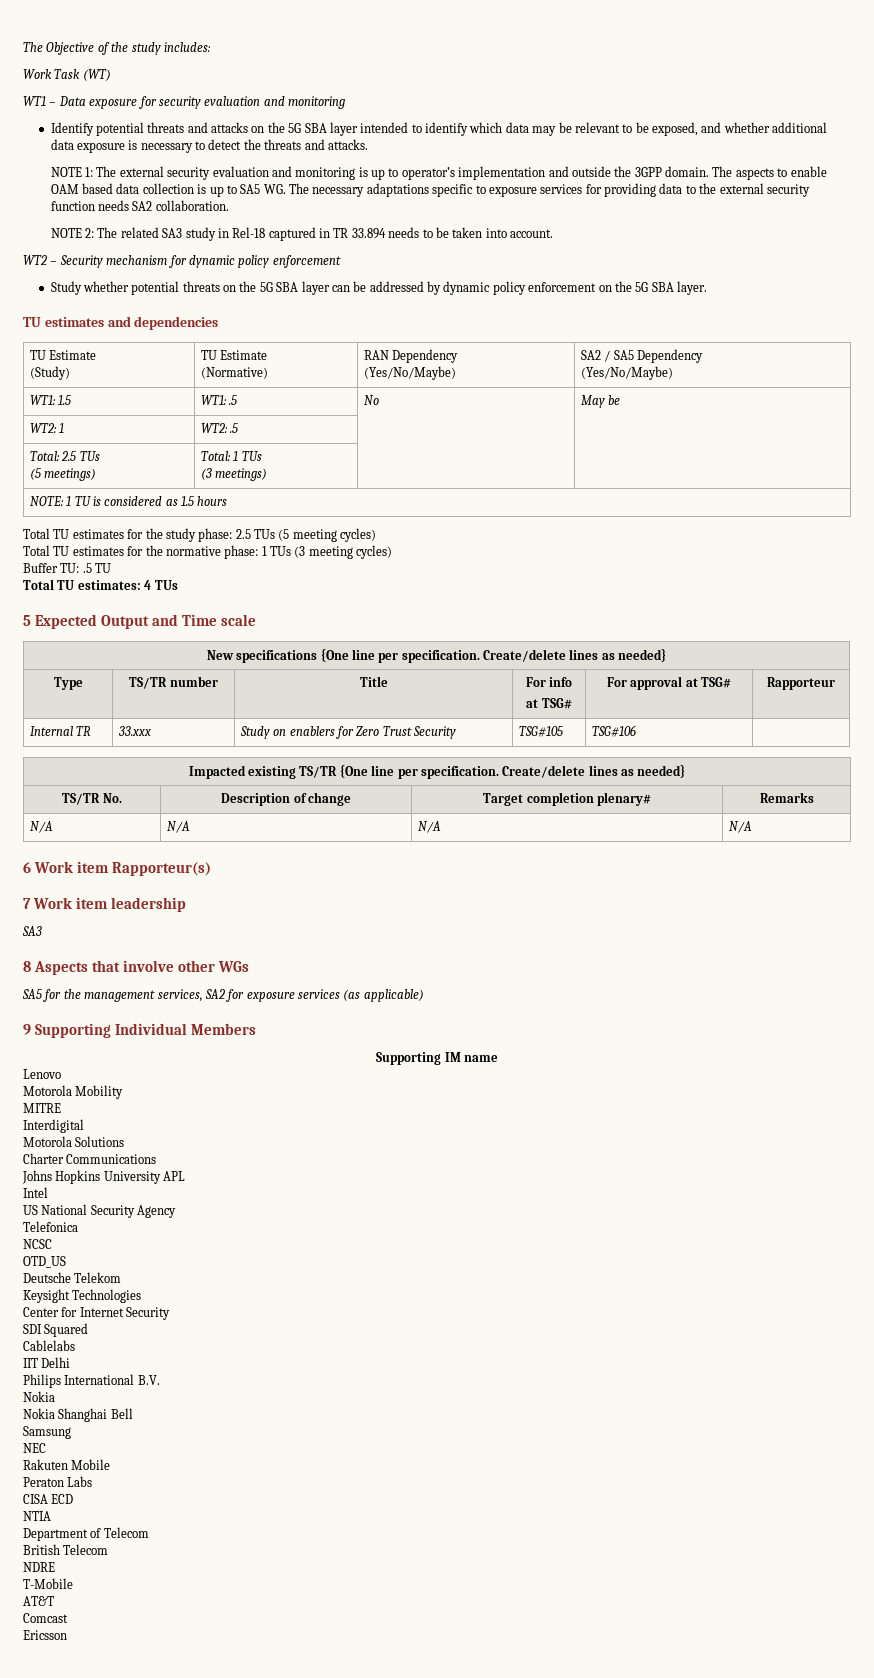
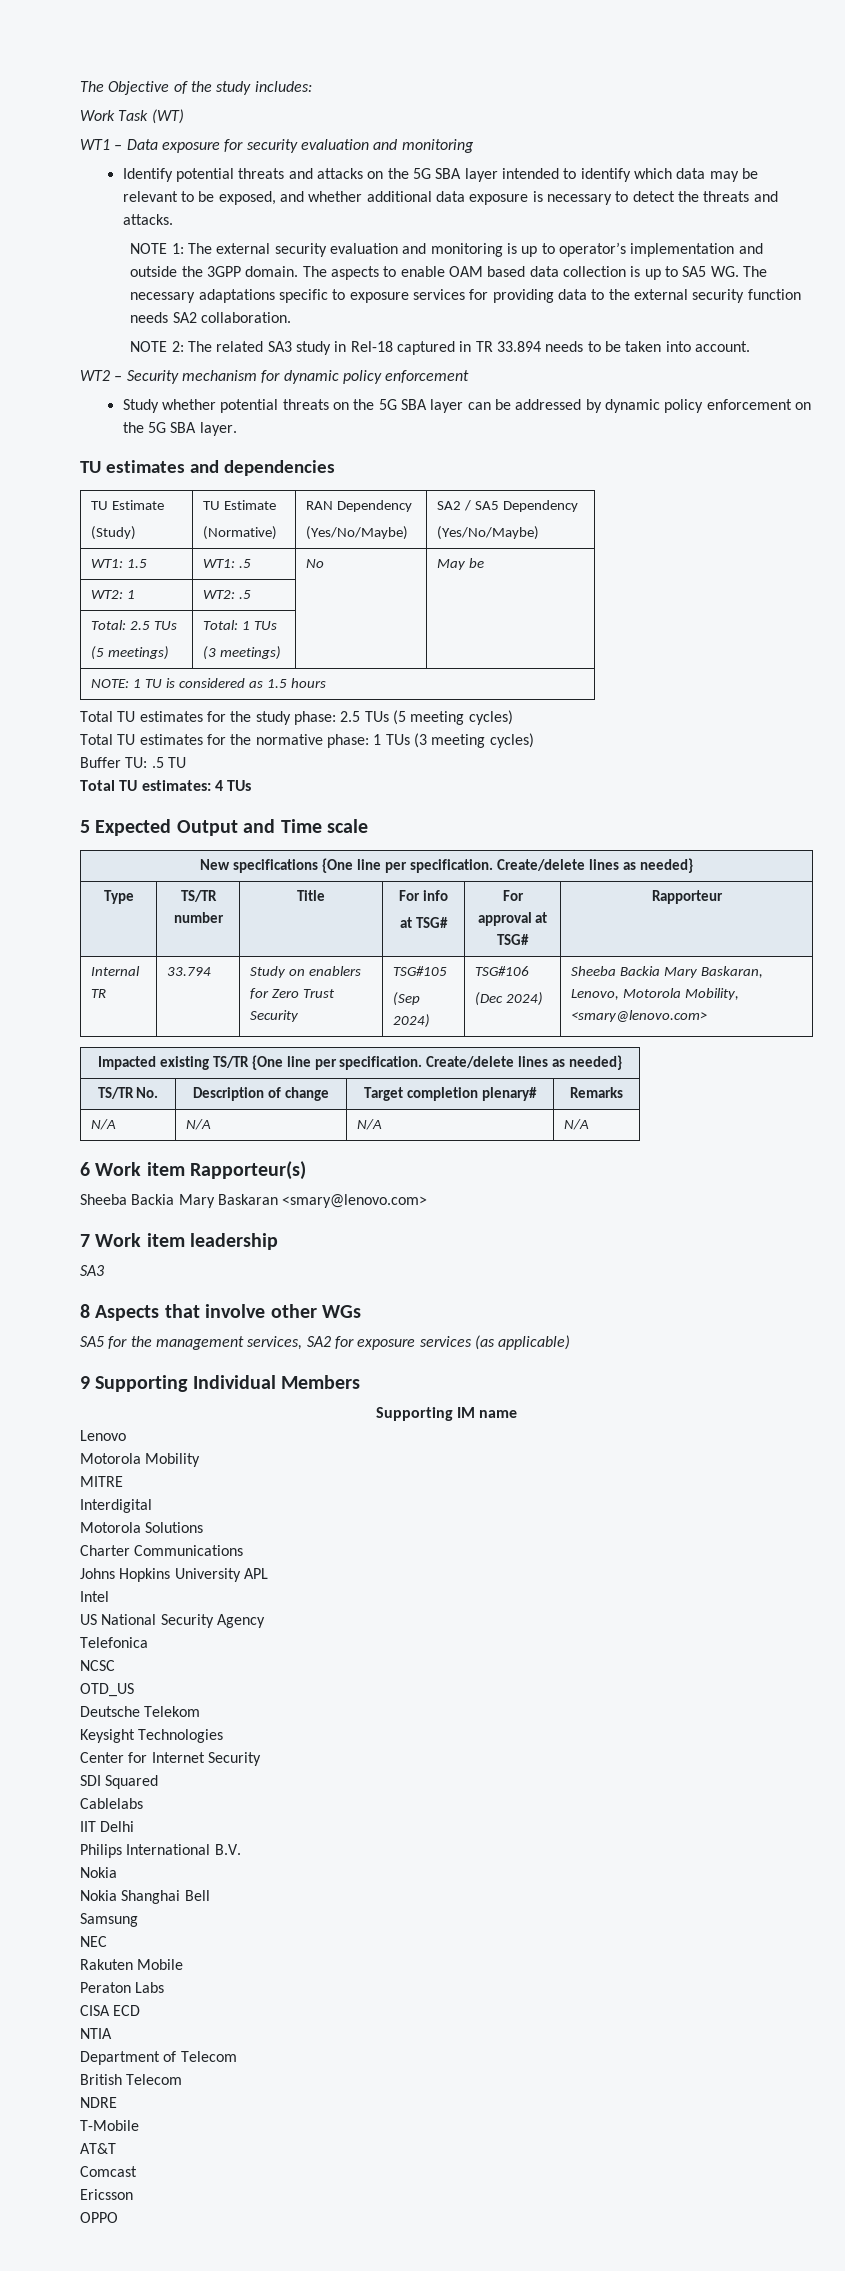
[117,726,151,736] 33.xxx -> [167,967,212,976] 33.794
(563, 731) none -> [393,992,421,1006] [393,1014,431,1028] // (Sep 2024)
(636, 731) | -> [475,992,544,1006] [571,966,764,978] [571,988,740,1000] [571,1010,708,1022] // (Dec 2024) | Sheeba Backia Mary Baskaran, Lenovo, Motorola Mobility, <smary@lenovo.com>
(211, 869) none -> [80,1194,428,1208] // Sheeba Backia Mary Baskaran <smary@lenovo.com>
(67, 1635) none -> [80,2212,118,2223] // OPPO

